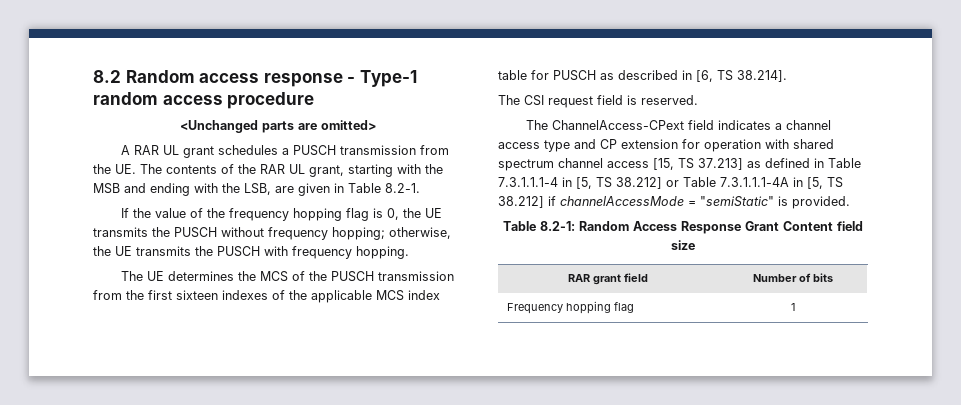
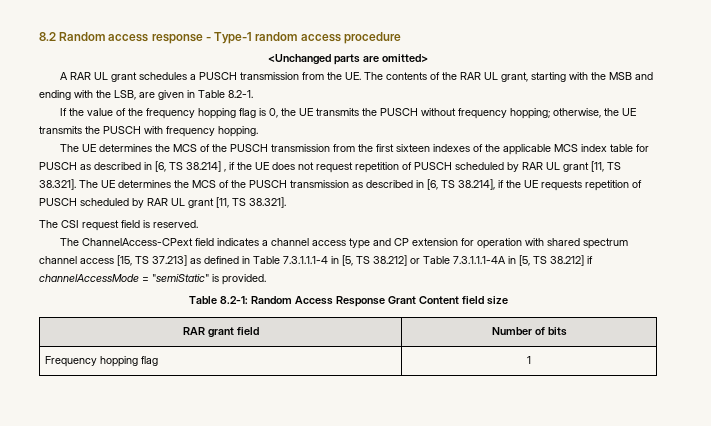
[737,70,787,82] 38.214]. -> [186,161,621,173] [39,179,642,191] [39,197,286,208] 38.214] , if the UE does not request repetition of PUSCH scheduled by RAR UL grant [11, TS 38.321]. The UE determines the MCS of the PUSCH transmission as described in [6, TS 38.214], if the UE requests repetition of PUSCH scheduled by RAR UL grant [11, TS 38.321].

